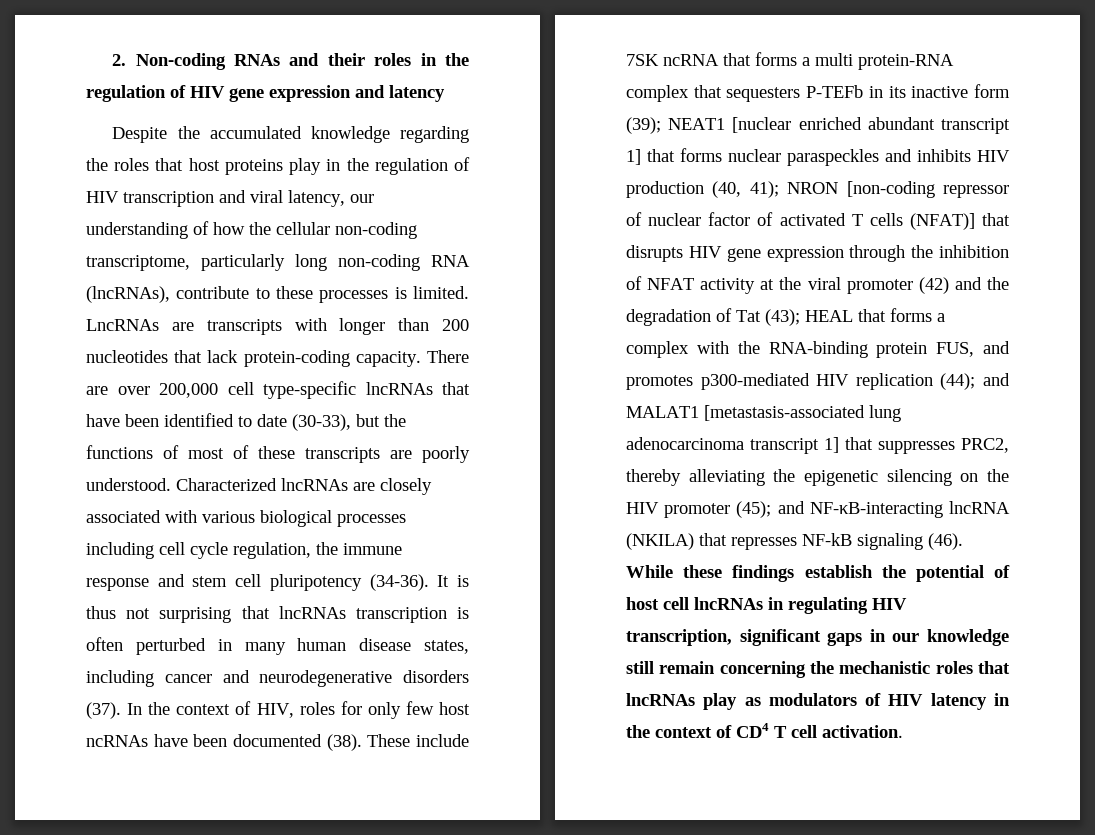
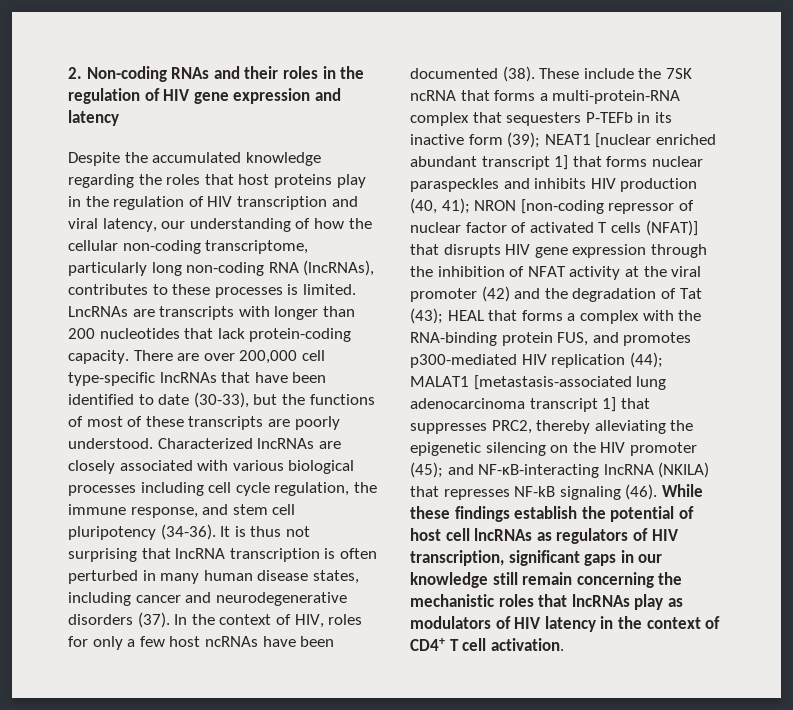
[176,286,250,299] contribute -> [68,284,148,295] contributes
[86,578,149,591] response -> [130,507,198,518] response,
[278,606,346,619] lncRNAs -> [175,548,226,559] lncRNA
(401, 710) none -> [127,639,136,647] a
(469, 740) none -> [638,68,662,79] the
[815,53,954,70] multi protein-RNA -> [552,90,681,104] multi-protein-RNA
[983,373,1010,386] and -> (663, 360) none
[768,597,868,614] in regulating -> [536,528,648,544] as regulators of
[736,723,769,738] CD4 -> [410,638,445,651] CD4+

